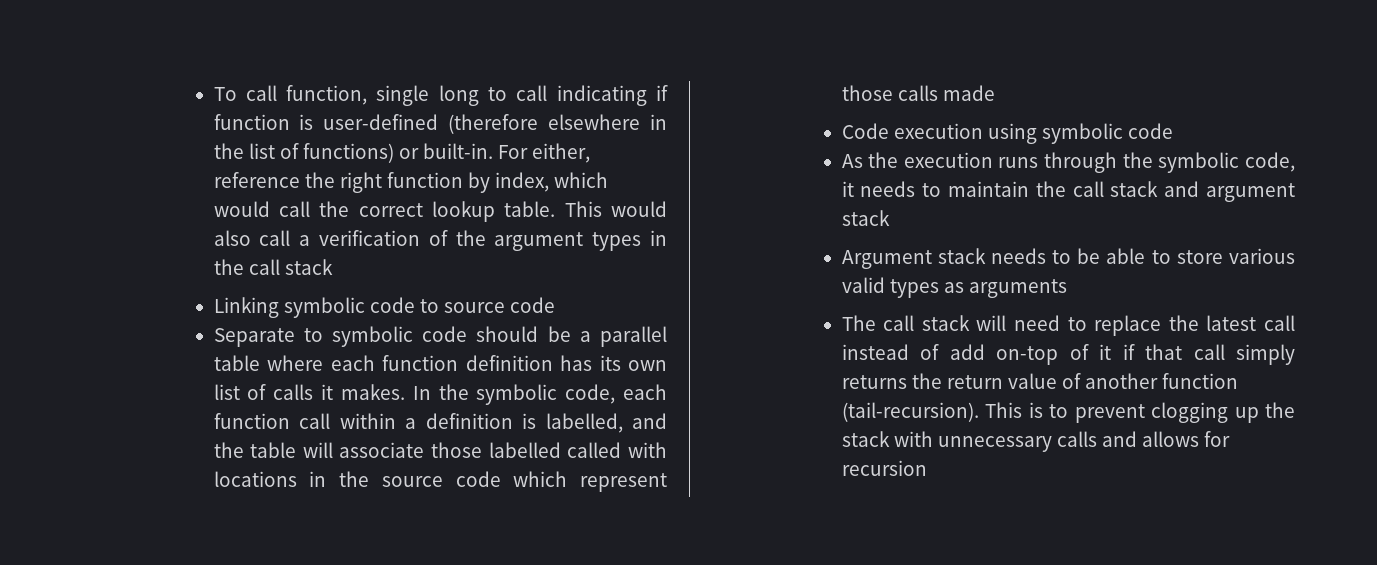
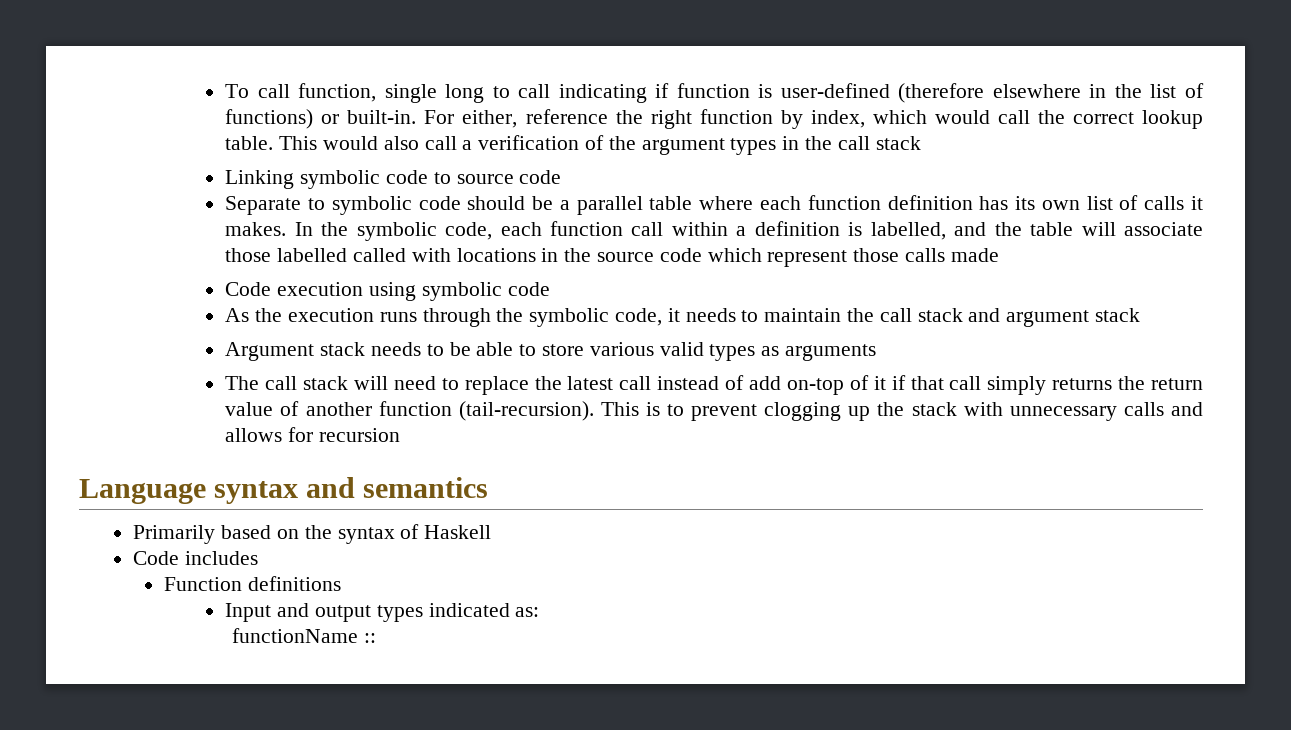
(927, 468) none -> [79,477,489,504] [133,524,492,544] [133,551,259,565] [163,576,341,591] [225,603,540,622] [232,628,377,643] // Language syntax and semantics // Primarily based on the syntax of Haskell // Code includes // Function definitions // Input and output types indicated as: // functionName ::

